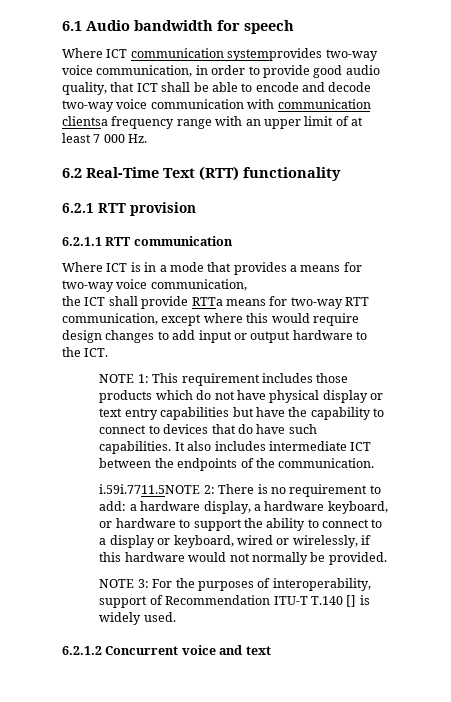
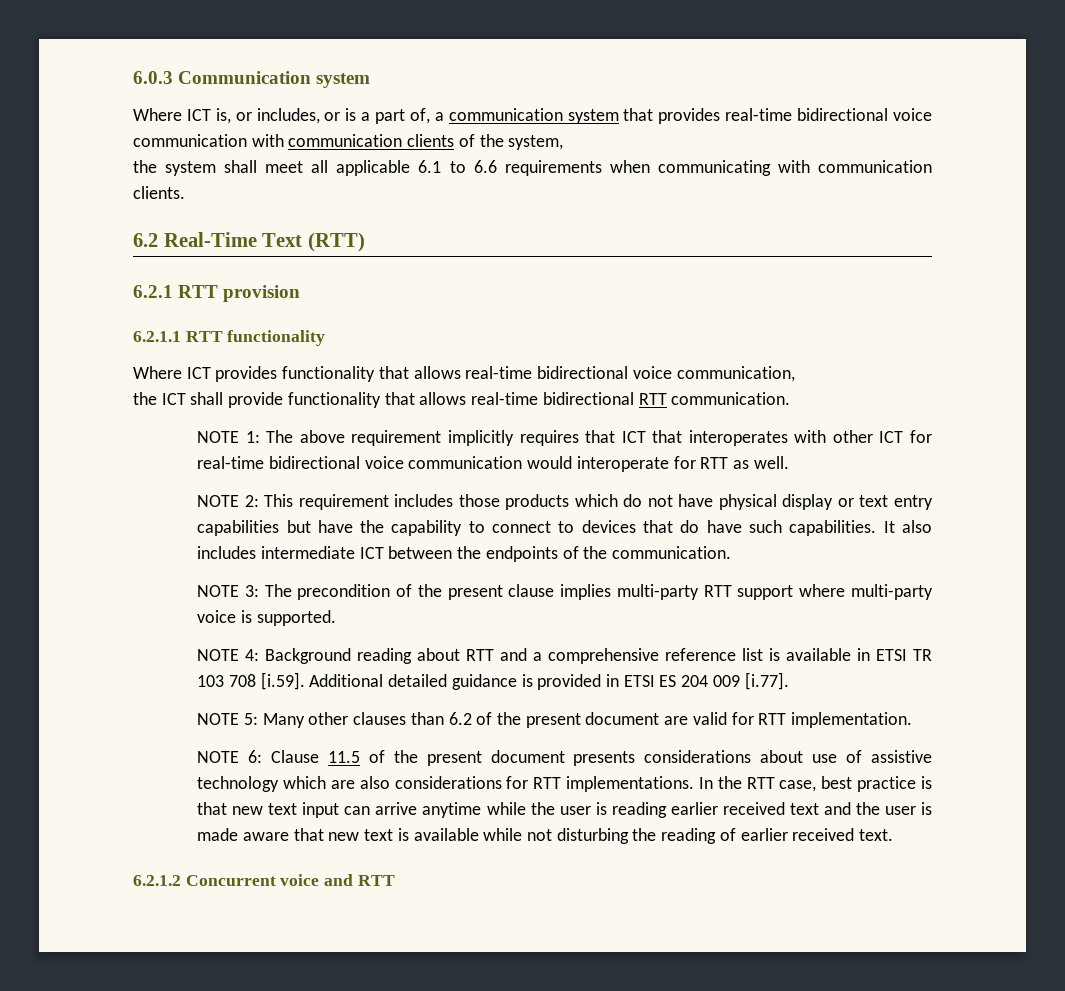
[62,20,294,34] [62,48,378,61] [62,65,380,78] [62,82,372,95] [62,99,371,112] [62,116,363,129] [62,133,148,143] 6.1 Audio bandwidth for speech // Where ICT communication systemprovides two-way voice communication, in order to provide good audio quality, that ICT shall be able to encode and decode two-way voice communication with communication clientsa frequency range with an upper limit of at least 7 000 Hz. -> [133,71,371,88] [133,108,932,124] [133,134,564,150] [133,160,933,176] [133,186,185,199] 6.0.3 Communication system // Where ICT is, or includes, or is a part of, a communication system that provides real-time bidirectional voice communication with communication clients of the system, // the system shall meet all applicable 6.1 to 6.6 requirements when communicating with communication clients.
[243,167,341,181] functionality -> (365, 242) none
[133,236,233,246] [62,262,362,275] [62,280,114,292] communication // Where ICT is in a mode that provides a means for two-way -> [227,330,326,346] [133,366,629,382] functionality // Where ICT provides functionality that allows real-time bidirectional
[191,296,369,309] [62,313,359,326] [62,330,367,343] [62,347,109,357] [99,374,149,383] RTTa means for two-way RTT communication, except where this would require design changes to add input or output hardware to the ICT. // NOTE 1: -> [287,392,791,408] [197,430,932,446] [197,456,789,472] [197,495,259,507] functionality that allows real-time bidirectional RTT communication. // NOTE 1: The above requirement implicitly requires that ICT that interoperates with other ICT for real-time bidirectional voice communication would interoperate for RTT as well. // NOTE 2:
[99,484,381,497] [99,501,388,514] [99,518,383,531] [99,535,372,548] [99,552,387,565] [99,578,371,591] [99,595,370,608] [99,612,176,625] i.59i.7711.5NOTE 2: There is no requirement to add: a hardware display, a hardware keyboard, or hardware to support the ability to connect to a display or keyboard, wired or wirelessly, if this hardware would not normally be provided. // NOTE 3: For the purposes of interoperability, support of Recommendation ITU-T T.140 [] is widely used. -> [197,584,934,600] [197,610,336,626] [197,648,932,664] [197,672,789,690] [197,712,913,728] [197,750,933,766] [197,776,933,792] [197,802,933,818] [197,828,894,844] NOTE 3: The precondition of the present clause implies multi-party RTT support where multi-party voice is supported. // NOTE 4: Background reading about RTT and a comprehensive reference list is available in ETSI TR 103 708 [i.59]. Additional detailed guidance is provided in ETSI ES 204 009 [i.77]. // NOTE 5: Many other clauses than 6.2 of the present document are valid for RTT implementation. // NOTE 6: Clause 11.5 of the present document presents considerations about use of assistive technology which are also considerations for RTT implementations. In the RTT case, best practice is that new text input can arrive anytime while the user is reading earlier received text and the user is made aware that new text is available while not disturbing the reading of earlier received text.
[245,646,271,655] text -> [357,875,395,886] RTT

